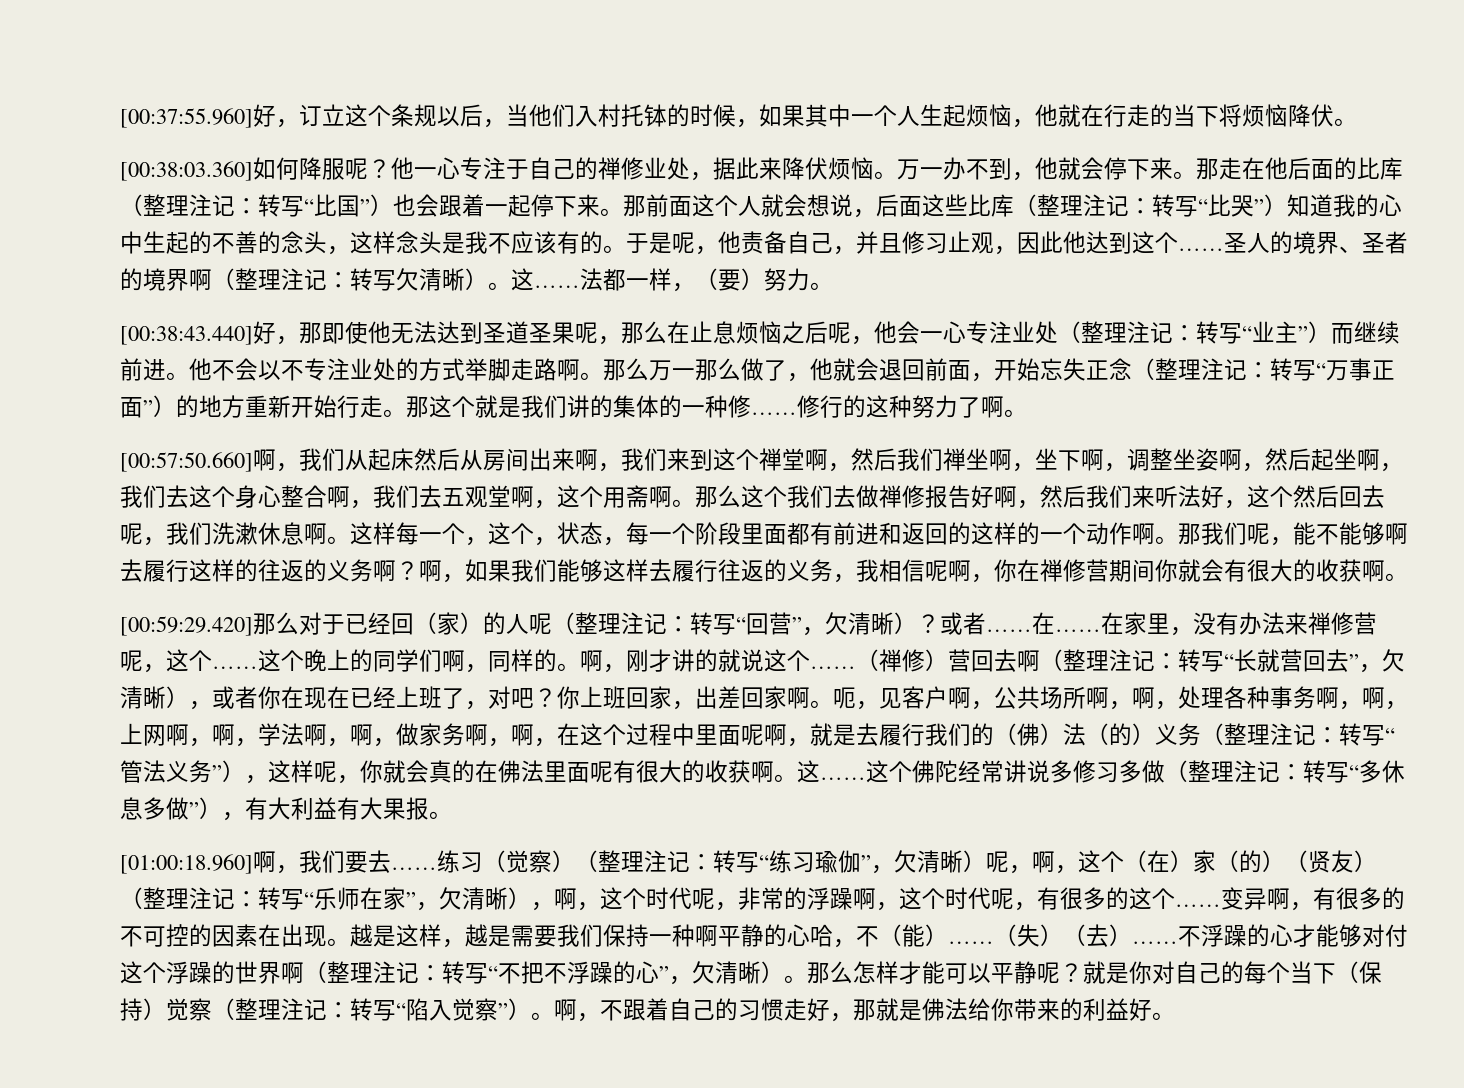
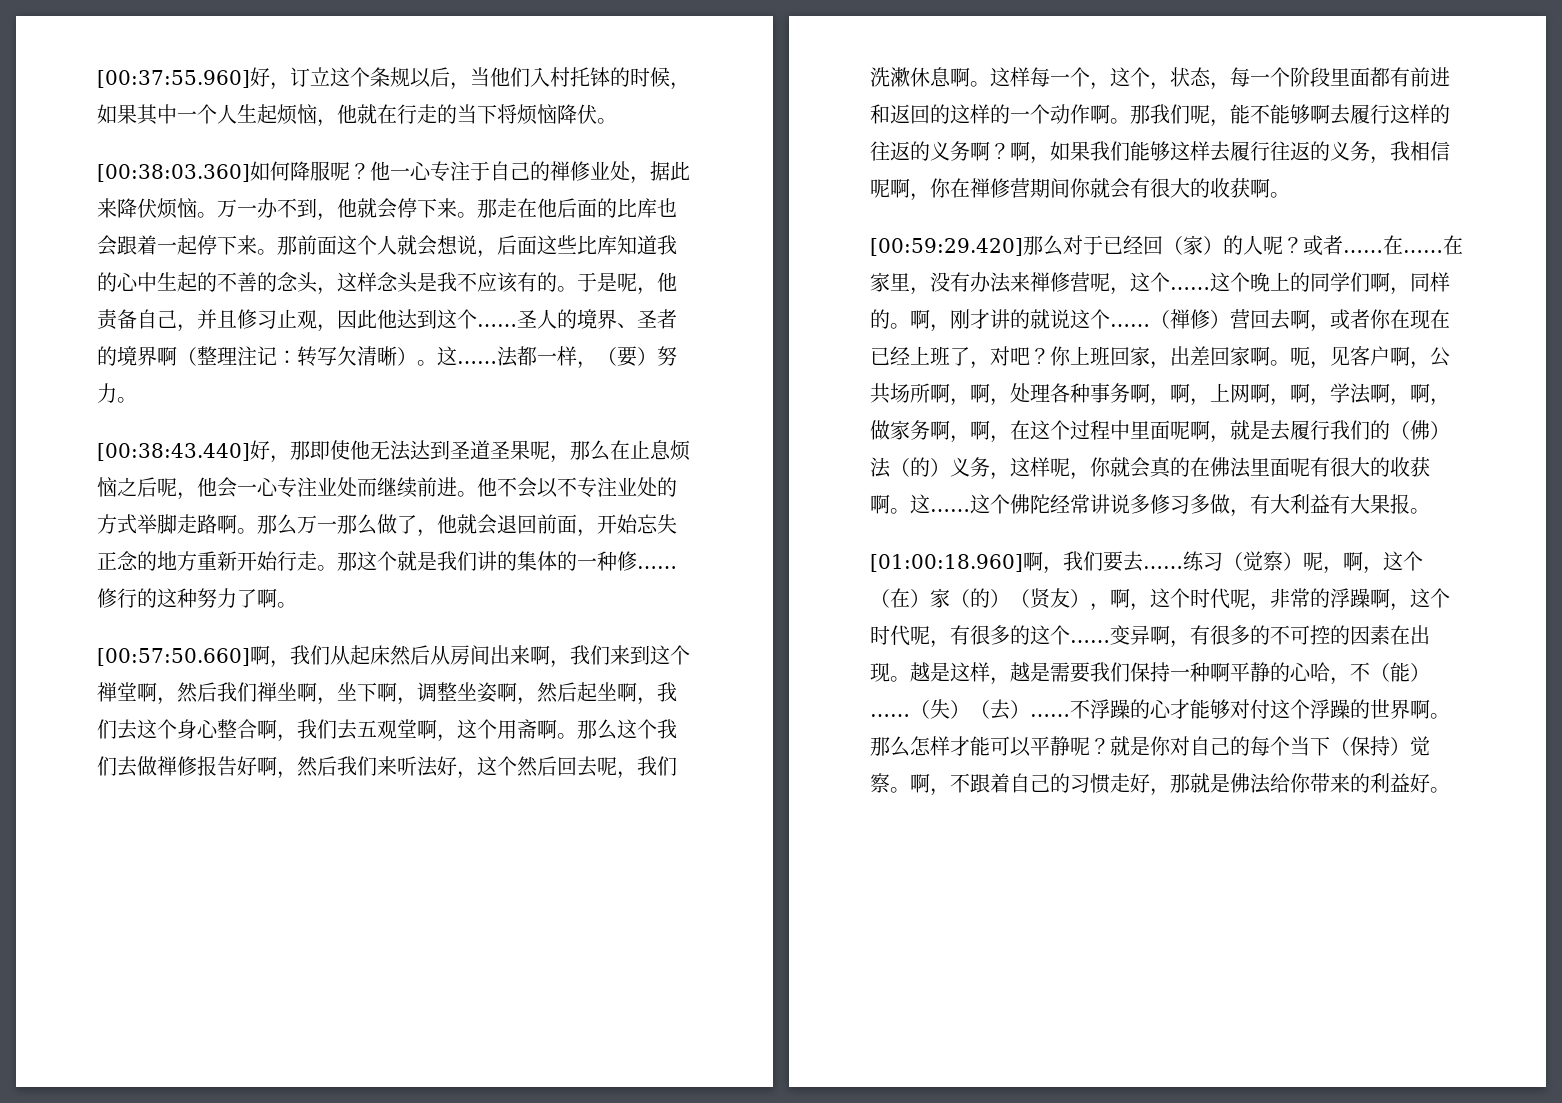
[120,194,393,217] （整理注记：转写“比国”） -> (657, 208) none
[1014,194,1287,217] （整理注记：转写“比哭”） -> (617, 245) none
[1058,321,1331,344] （整理注记：转写“业主”） -> (357, 487) none
[1132,358,1395,381] [120,395,176,418] （整理注记：转写“万事正面”） -> (138, 560) none
[552,612,917,636] （整理注记：转写“回营”，欠清晰） -> (1283, 245) none
[1040,649,1405,673] [120,686,189,709] （整理注记：转写“长就营回去”，欠清晰） -> (1310, 319) none
[1201,723,1395,746] [120,760,245,783] （整理注记：转写“管法义务”） -> (990, 467) none
[1165,760,1405,783] [120,797,222,820] （整理注记：转写“多休息多做”） -> (1230, 504) none
[575,850,986,874] （整理注记：转写“练习瑜伽”，欠清晰） -> (1303, 561) none
[120,887,531,911] （整理注记：转写“乐师在家”，欠清晰） -> (1090, 598) none
[304,961,784,985] （整理注记：转写“不把不浮躁的心”，欠清晰） -> (1430, 709) none
[212,998,531,1021] （整理注记：转写“陷入觉察”） -> (890, 783) none

